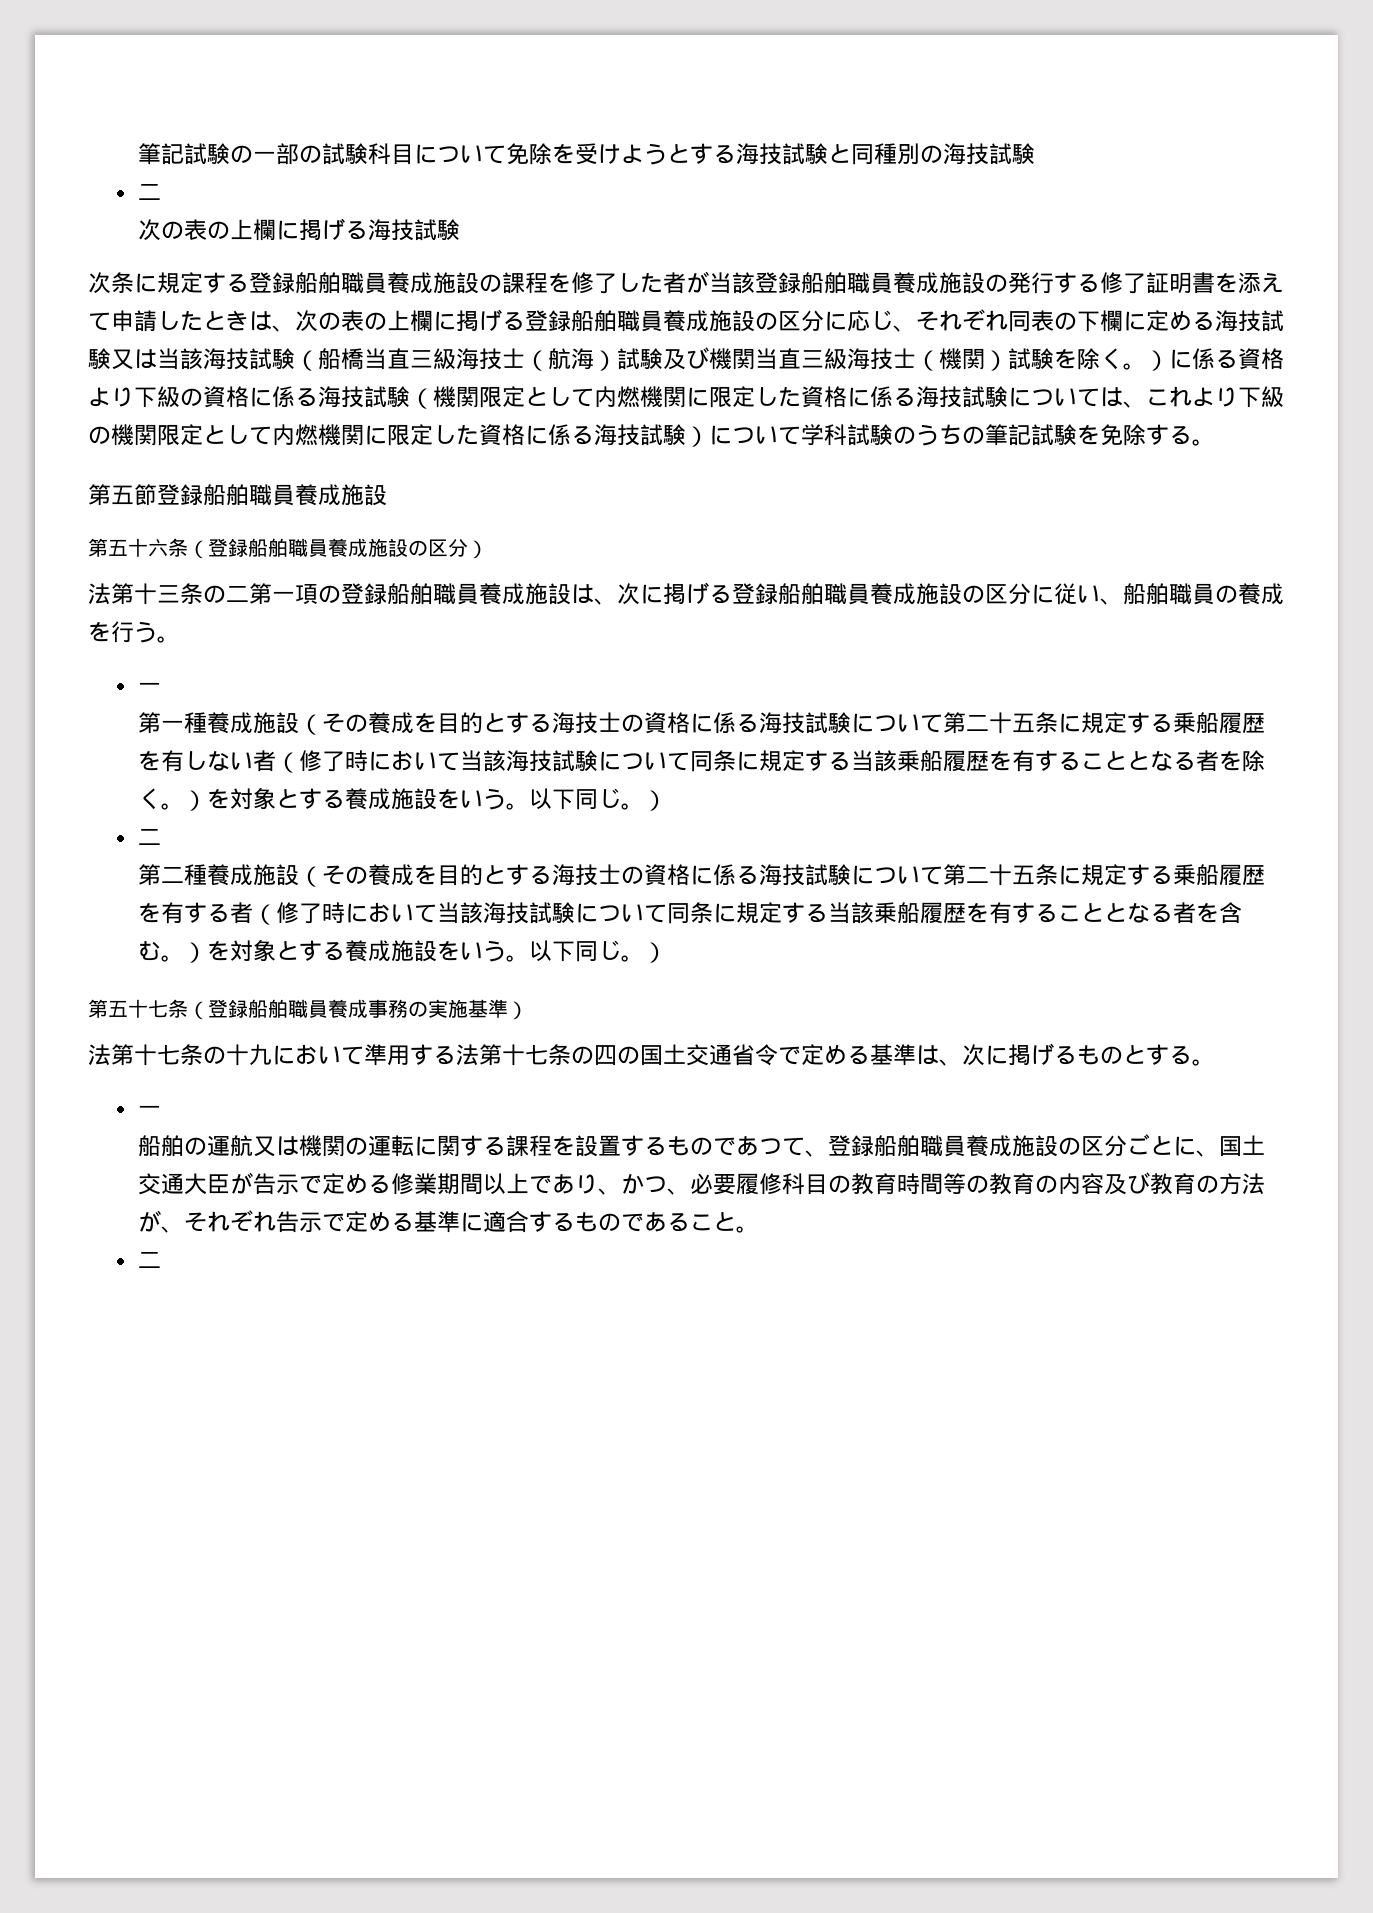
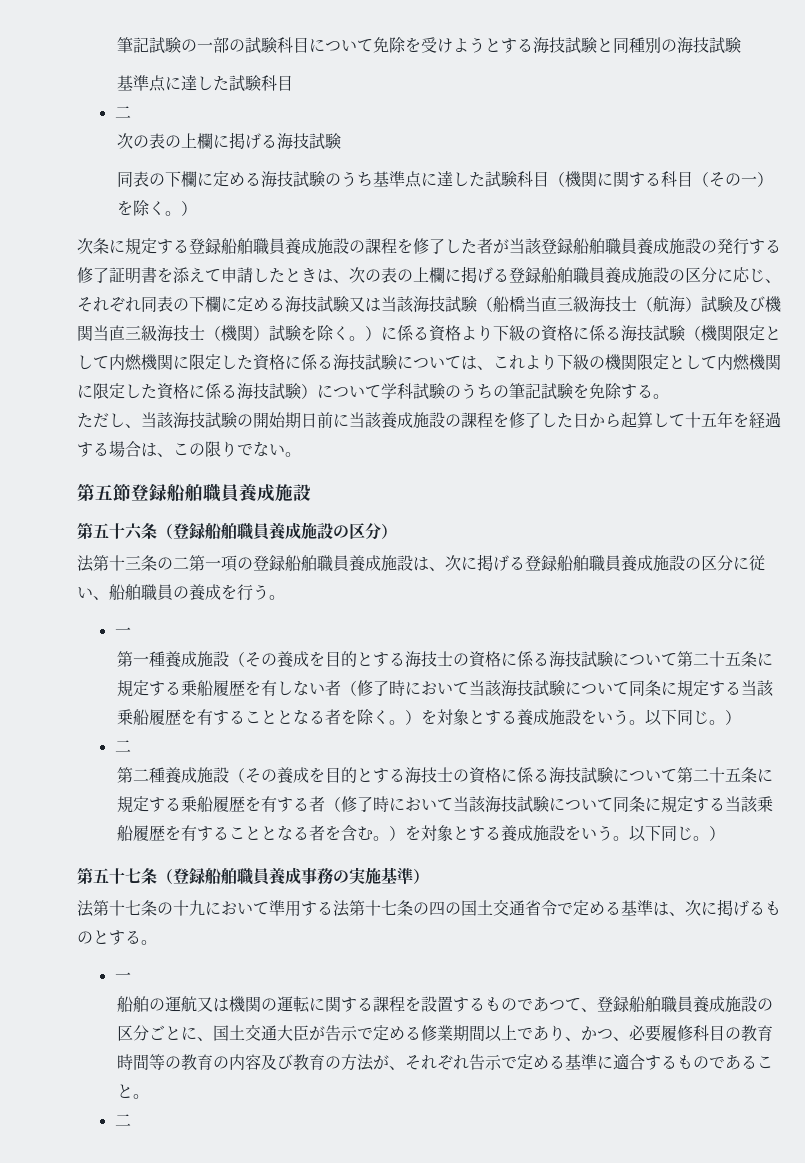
(1035, 154) none -> [117,74,294,92] // 基準点に達した試験科目
(460, 230) none -> [117,170,774,188] [117,200,198,216] // 同表の下欄に定める海技試験のうち基準点に達した試験科目（機関に関する科目（その一）を除く。）
(1215, 442) none -> [77,411,781,429] [77,441,301,457] // ただし、当該海技試験の開始期日前に当該養成施設の課程を修了した日から起算して十五年を経過する場合は、この限りでない。

